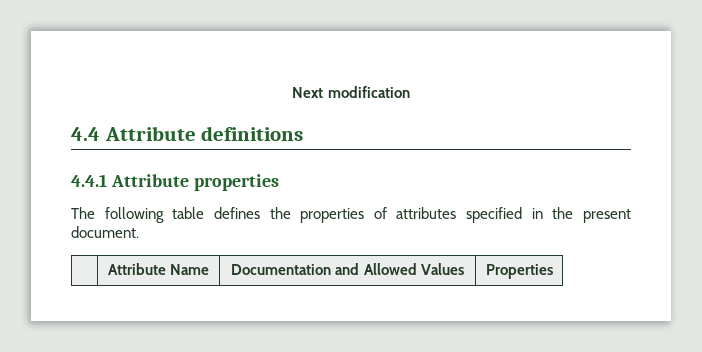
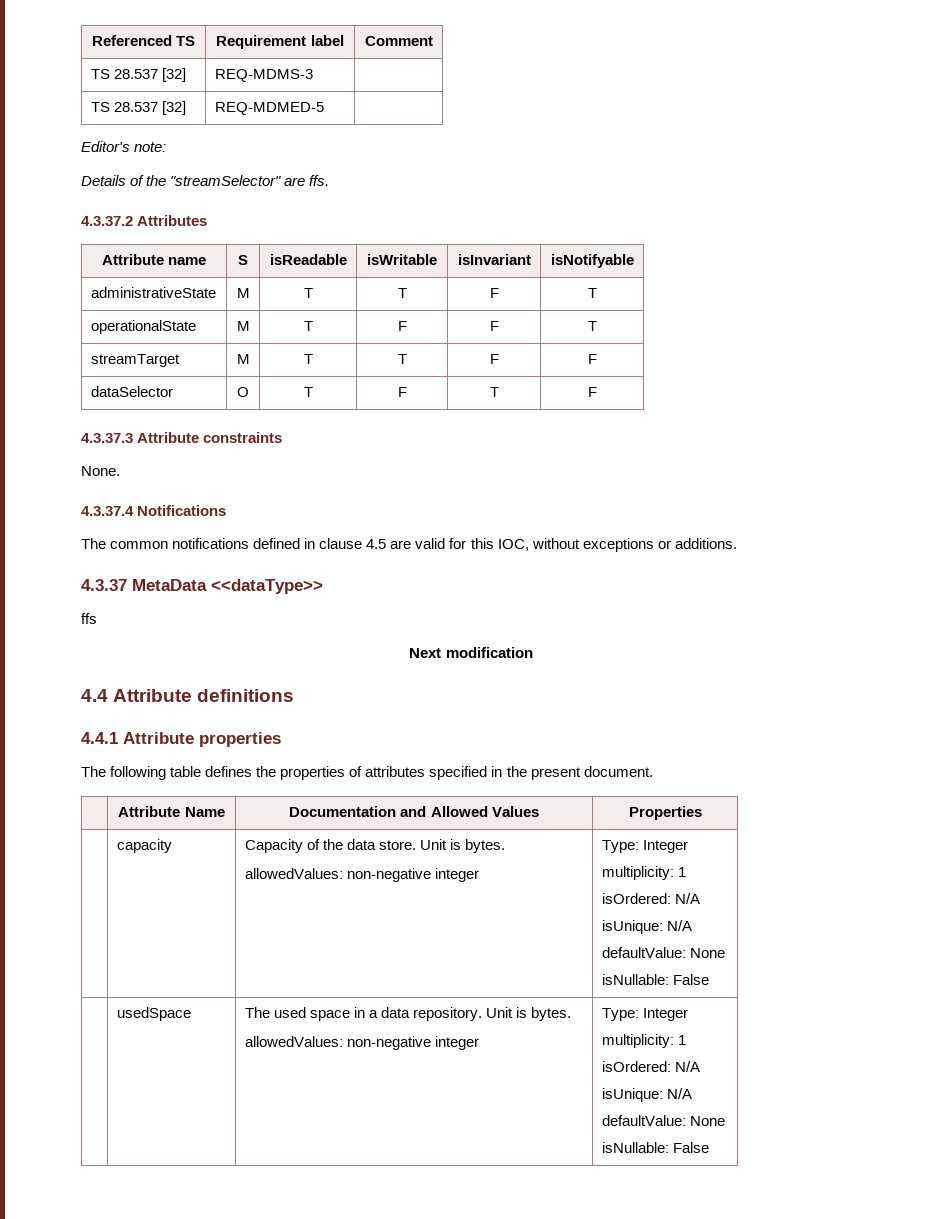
(292, 92) none -> [91,35,196,46] [216,35,344,49] [364,36,433,46] [90,68,186,82] [214,69,313,82] [90,101,186,115] [214,102,324,115] [81,141,167,152] [81,175,330,186] [81,215,208,226] [101,254,207,265] [238,255,248,265] [269,254,347,265] [367,254,437,265] [457,254,531,265] [550,254,634,268] [90,287,216,298] [236,288,250,298] [303,288,313,298] [397,288,407,298] [489,288,499,298] [587,288,597,298] [90,320,196,334] [236,321,250,331] [303,321,313,331] [397,321,407,331] [489,321,499,331] [587,321,597,331] [90,354,180,367] [236,354,250,364] [303,354,313,364] [397,354,407,364] [489,354,499,364] [587,354,597,364] [90,386,173,397] [237,387,249,397] [303,387,313,397] [397,387,407,397] [489,387,499,397] [587,387,597,397] [81,432,283,443] [81,466,120,476] [81,505,227,516] [81,538,737,552] [81,579,323,594] [81,613,97,624] Referenced TS | Requirement label | Comment // TS 28.537 [32] | REQ-MDMS-3 | // TS 28.537 [32] | REQ-MDMED-5 | // Editor's note: // Details of the "streamSelector" are ffs. // 4.3.37.2 Attributes // Attribute name | S | isReadable | isWritable | isInvariant | isNotifyable // administrativeState | M | T | T | F | T // operationalState | M | T | F | F | T // streamTarget | M | T | T | F | F // dataSelector | O | T | F | T | F // 4.3.37.3 Attribute constraints // None. // 4.3.37.4 Notifications // The common notifications defined in clause 4.5 are valid for this IOC, without exceptions or additions. // 4.3.37 MetaData <<dataType>> // ffs //
(553, 271) none -> [116,839,172,853] [244,839,505,853] [244,868,479,882] [601,840,688,853] [601,866,686,880] [601,893,700,904] [601,920,692,934] [601,947,725,958] [601,974,709,985] [116,1007,191,1021] [244,1007,572,1021] [244,1036,479,1050] [601,1008,688,1021] [601,1034,686,1048] [601,1061,700,1072] [601,1088,692,1102] [601,1115,725,1126] [601,1142,709,1153] // | capacity | Capacity of the data store. Unit is bytes. // allowedValues: non-negative integer | Type: Integer // multiplicity: 1 // isOrdered: N/A // isUnique: N/A // defaultValue: None // isNullable: False // | usedSpace | The used space in a data repository. Unit is bytes. // allowedValues: non-negative integer | Type: Integer // multiplicity: 1 // isOrdered: N/A // isUnique: N/A // defaultValue: None // isNullable: False

